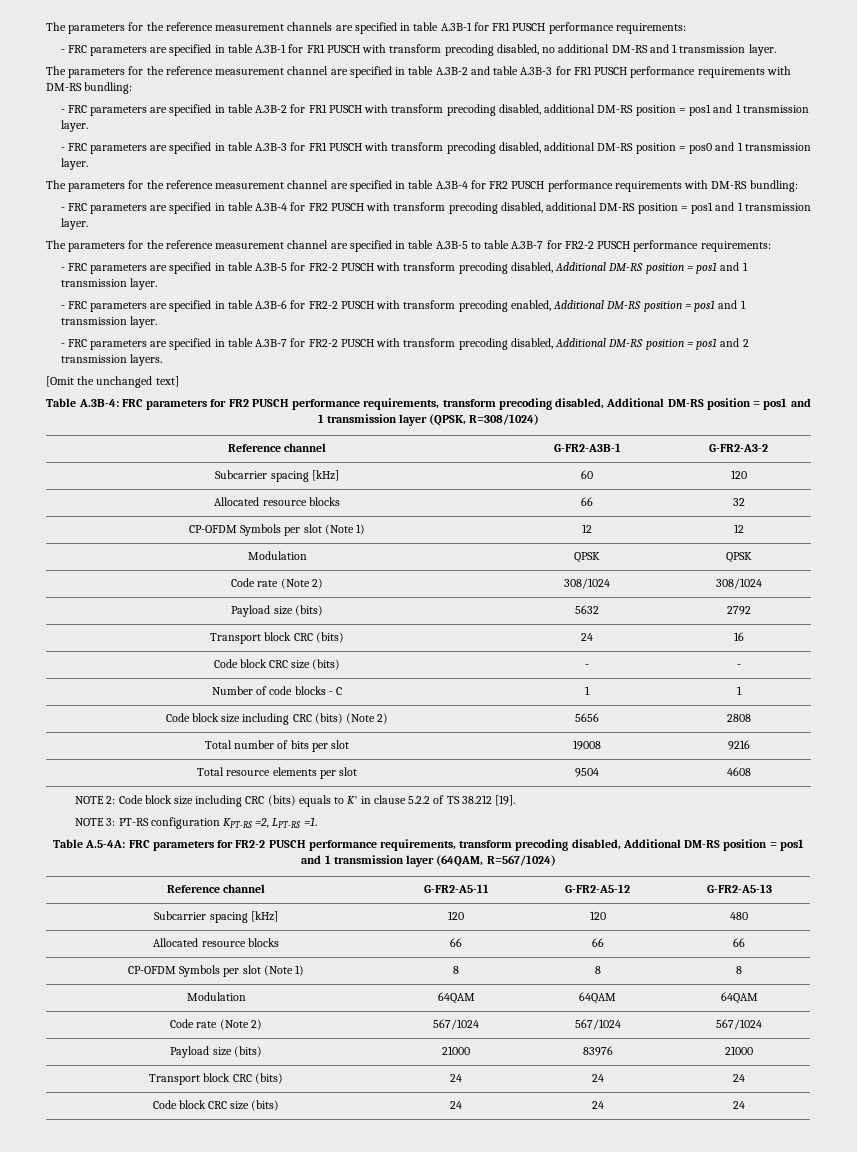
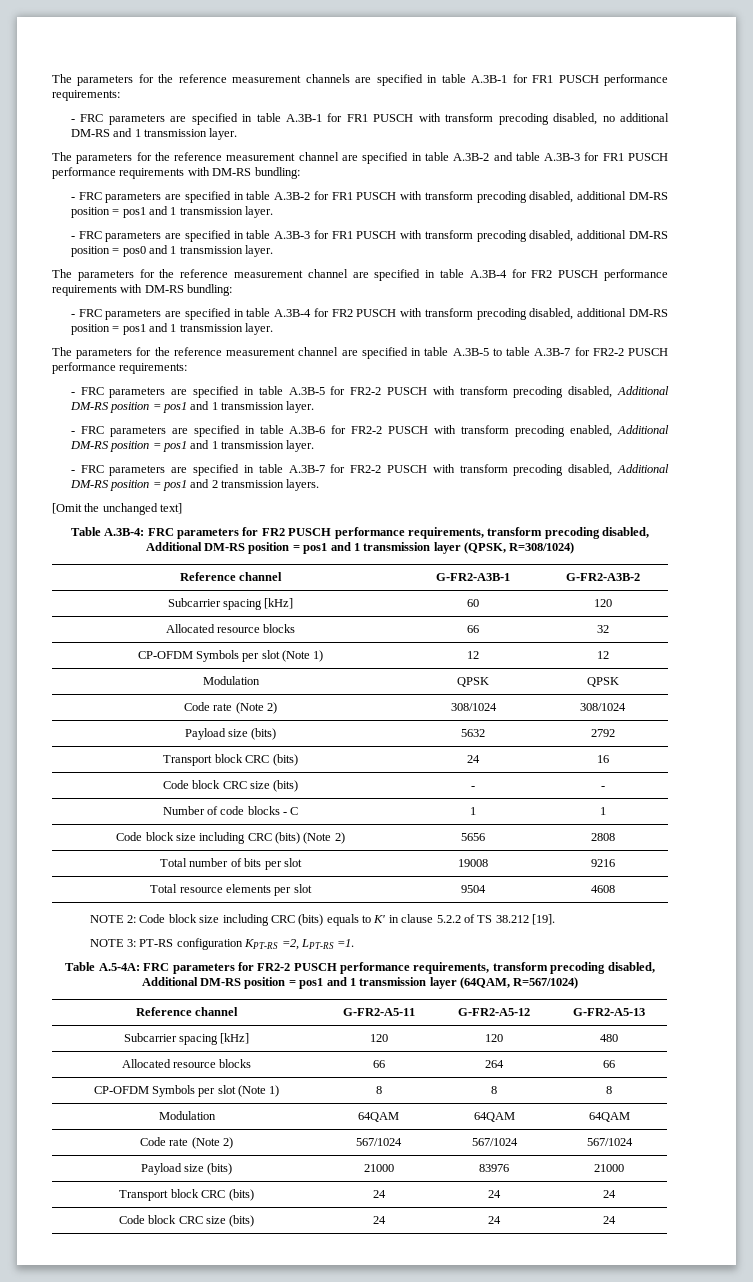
[709,444,768,452] G-FR2-A3-2 -> [565,573,640,581] G-FR2-A3B-2
[591,938,604,947] 66 -> [485,1060,504,1068] 264

